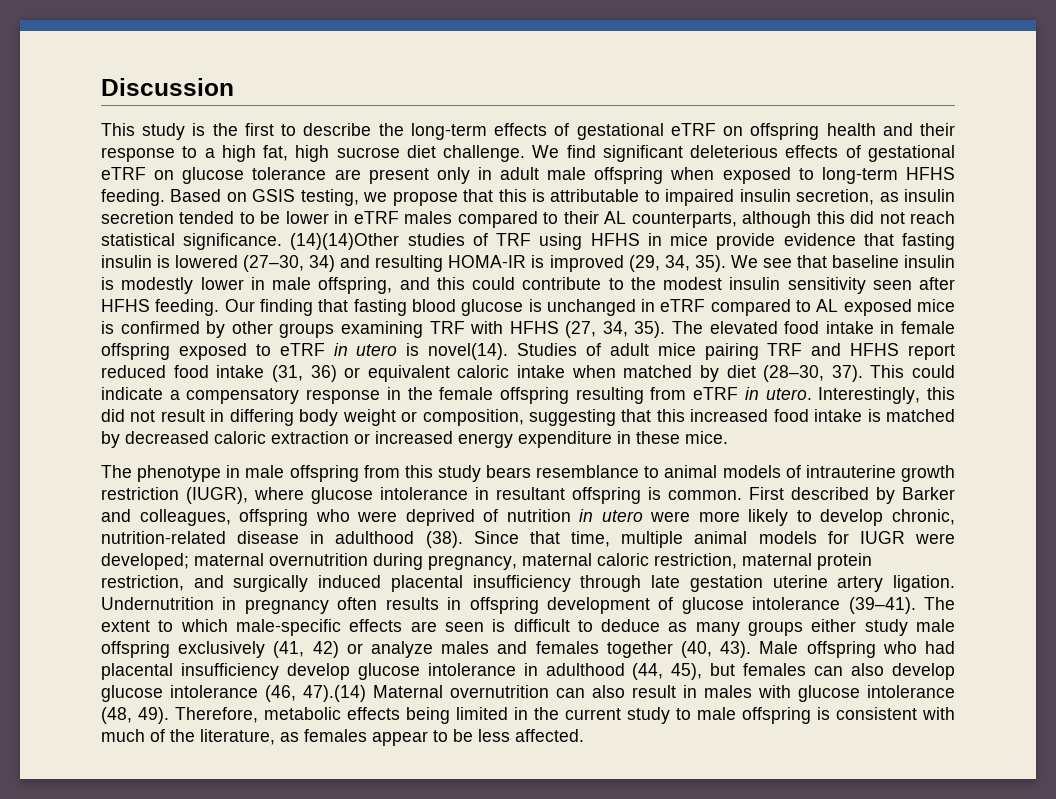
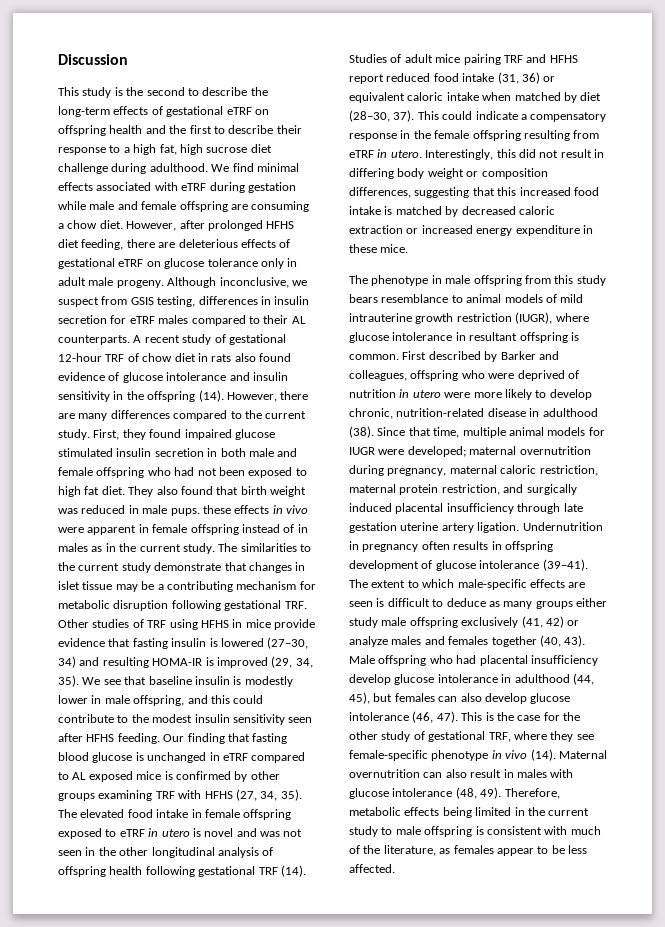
[244,123,274,136] first -> [146,87,185,96] second
(913, 129) none -> [169,125,274,134] the first to describe
[443,145,683,162] challenge. We find significant -> [58,163,299,174] [58,182,296,193] [58,201,310,212] [58,220,295,231] [58,239,176,250] challenge during adulthood. We find minimal effects associated with eTRF during gestation while male and female offspring are consuming a chow diet. However, after prolonged HFHS diet feeding, there are
[334,168,429,184] are present -> (258, 262) none
[594,167,955,184] [101,189,955,206] [101,211,349,224] offspring when exposed to long-term HFHS feeding. Based on GSIS testing, we propose that this is attributable to impaired insulin secretion, as insulin secretion tended to be lower in -> [116,277,307,288] [58,296,310,307] [58,315,127,324] progeny. Although inconclusive, we suspect from GSIS testing, differences in insulin secretion for
[631,211,956,228] [101,233,400,250] counterparts, although this did not reach statistical significance. (14)(14)Other -> [58,334,286,345] [58,353,291,362] [58,372,288,383] [58,390,309,402] [58,410,307,421] [58,429,275,440] [58,448,298,457] [58,467,307,478] [58,486,306,497] [58,505,308,516] [58,524,308,535] [58,543,311,554] [58,562,306,573] [58,581,316,592] [58,600,307,611] [58,619,89,628] counterparts. A recent study of gestational 12-hour TRF of chow diet in rats also found evidence of glucose intolerance and insulin sensitivity in the offspring (14). However, there are many differences compared to the current study. First, they found impaired glucose stimulated insulin secretion in both male and female offspring who had not been exposed to high fat diet. They also found that birth weight was reduced in male pups. these effects in vivo were apparent in female offspring instead of in males as in the current study. The similarities to the current study demonstrate that changes in islet tissue may be a contributing mechanism for metabolic disruption following gestational TRF. Other
[428,343,509,360] novel(14). -> [204,828,303,837] [58,847,274,858] [58,865,306,877] novel and was not seen in the other longitudinal analysis of offspring health following gestational TRF (14).
[422,409,524,426] composition, -> [481,168,548,179] [349,187,411,198] composition differences,
(801, 471) none -> [560,294,584,303] mild
[303,685,366,702] 47).(14) -> [436,711,580,723] [349,731,594,742] [349,749,556,761] 47). This is the case for the other study of gestational TRF, where they see female-specific phenotype in vivo (14).

